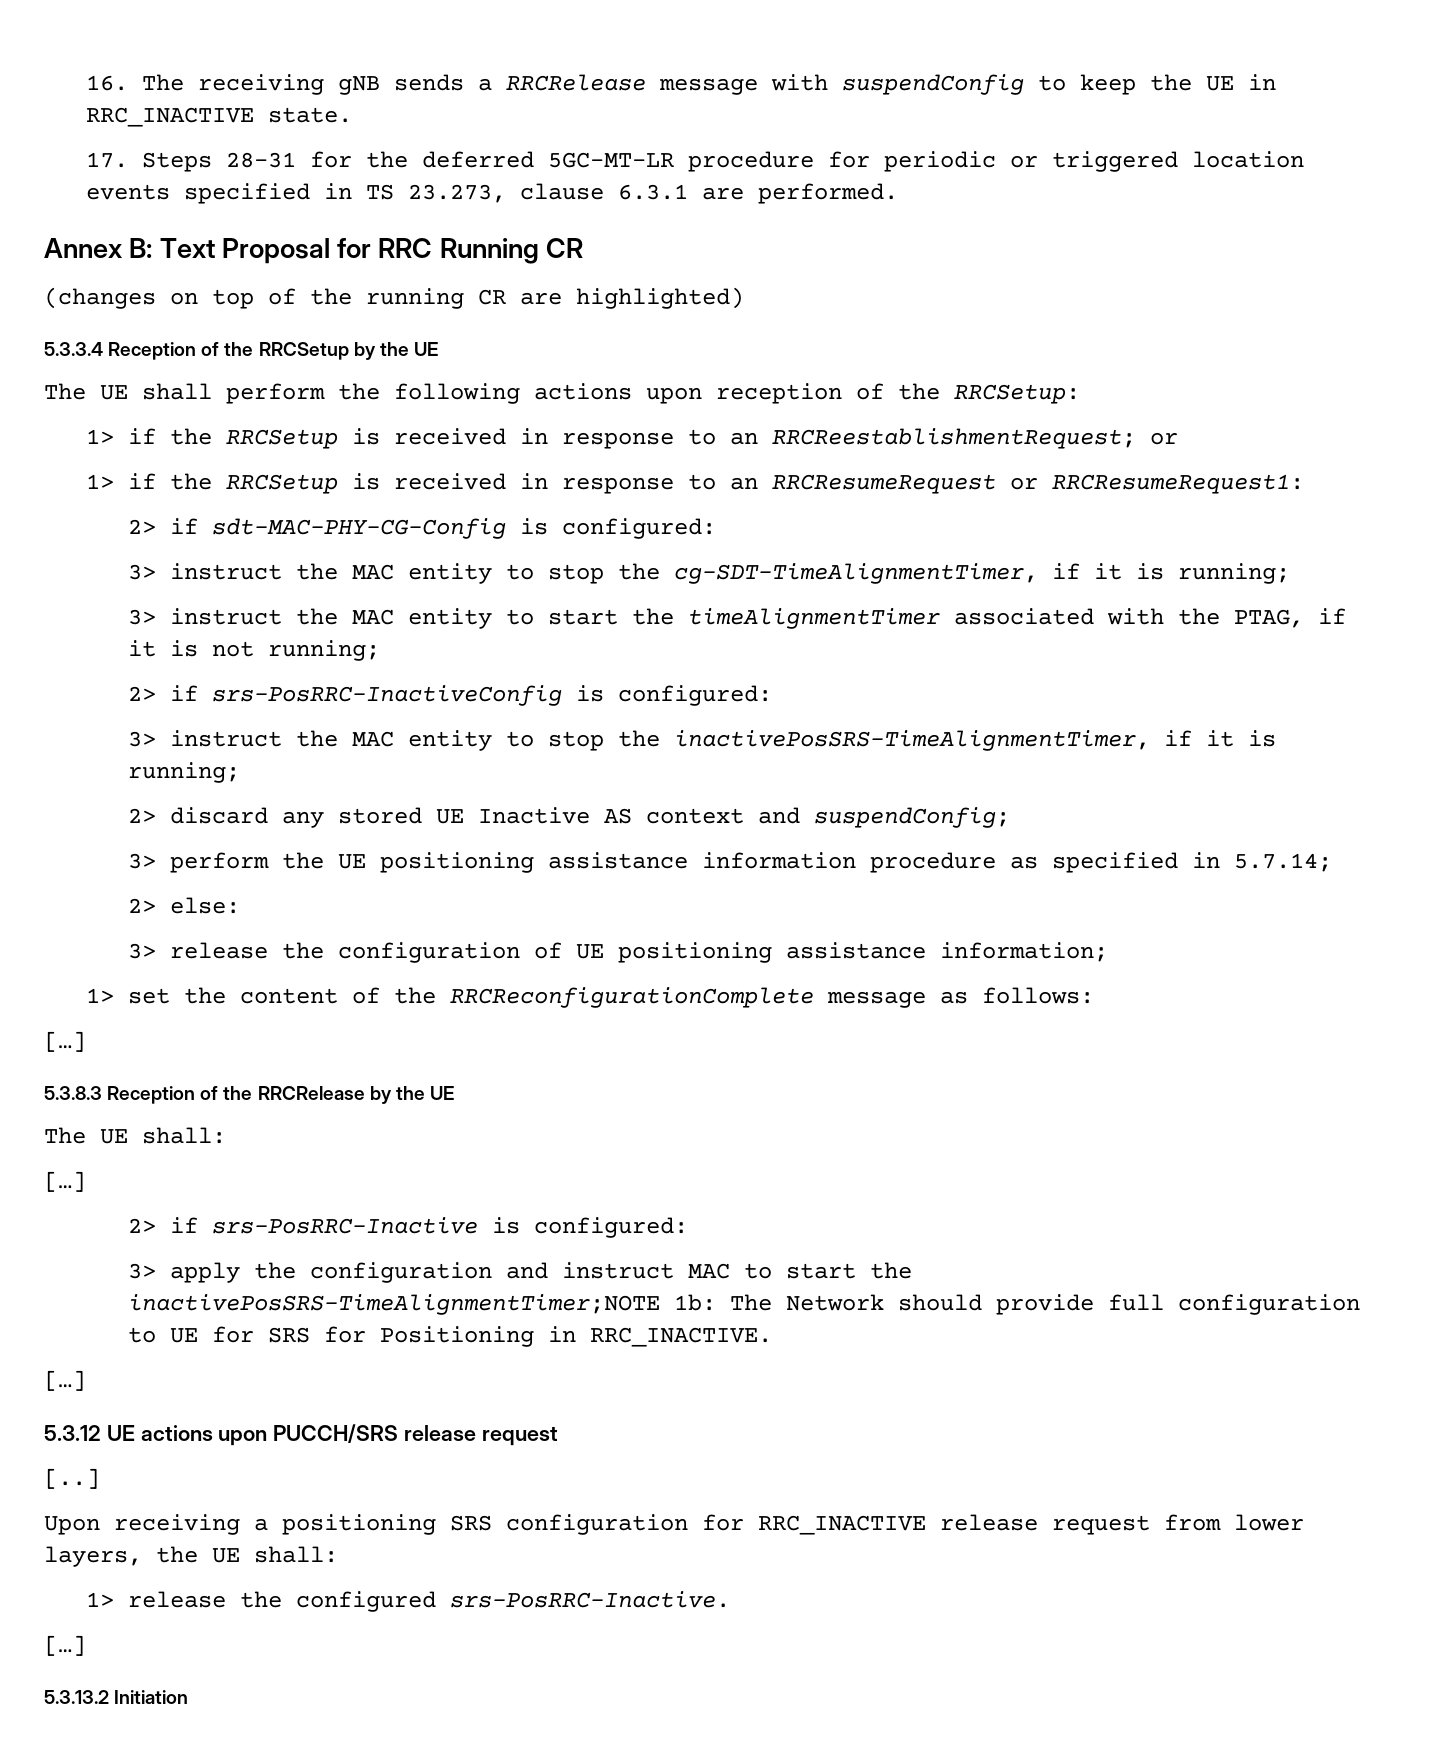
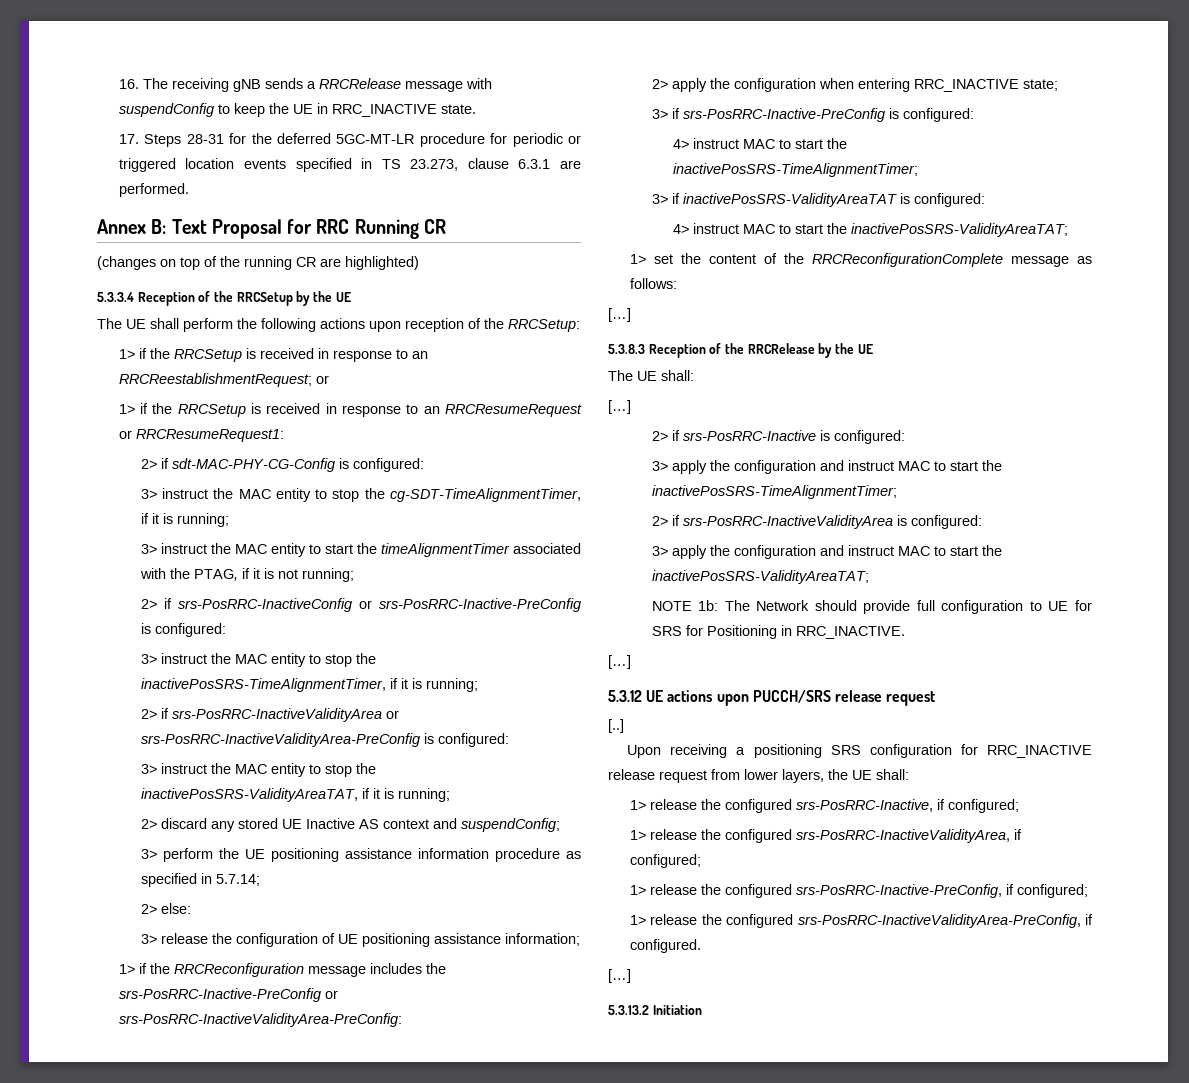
(562, 695) none -> [358,598,581,612] or srs-PosRRC-Inactive-PreConfig
(240, 772) none -> [140,708,399,722] [140,733,509,747] [140,763,376,777] [140,788,450,802] // 2> if srs-PosRRC-InactiveValidityArea or srs-PosRRC-InactiveValidityArea-PreConfig is configured: // 3> instruct the MAC entity to stop the inactivePosSRS-ValidityAreaTAT, if it is running;
(1108, 952) none -> [118,963,446,977] [118,988,338,1002] [118,1013,402,1027] [651,78,1058,92] [651,108,974,122] [673,138,848,149] [673,163,919,177] [651,193,985,207] [673,223,1069,237] // 1> if the RRCReconfiguration message includes the srs-PosRRC-Inactive-PreConfig or srs-PosRRC-InactiveValidityArea-PreConfig: // 2> apply the configuration when entering RRC_INACTIVE state; // 3> if srs-PosRRC-Inactive-PreConfig is configured: // 4> instruct MAC to start the inactivePosSRS-TimeAlignmentTimer; // 3> if inactivePosSRS-ValidityAreaTAT is configured: // 4> instruct MAC to start the inactivePosSRS-ValidityAreaTAT;
[127,1294,660,1315] inactivePosSRS-TimeAlignmentTimer;NOTE -> [651,485,897,499] [651,515,982,529] [651,545,1002,559] [651,570,869,584] [651,601,692,611] inactivePosSRS-TimeAlignmentTimer; // 2> if srs-PosRRC-InactiveValidityArea is configured: // 3> apply the configuration and instruct MAC to start the inactivePosSRS-ValidityAreaTAT; // NOTE
[449,1591,730,1608] srs-PosRRC-Inactive. -> [795,799,1019,813] [629,829,1022,843] [629,854,701,868] [629,884,1088,898] [629,914,1093,928] [629,939,701,953] srs-PosRRC-Inactive, if configured; // 1> release the configured srs-PosRRC-InactiveValidityArea, if configured; // 1> release the configured srs-PosRRC-Inactive-PreConfig, if configured; // 1> release the configured srs-PosRRC-InactiveValidityArea-PreConfig, if configured.

